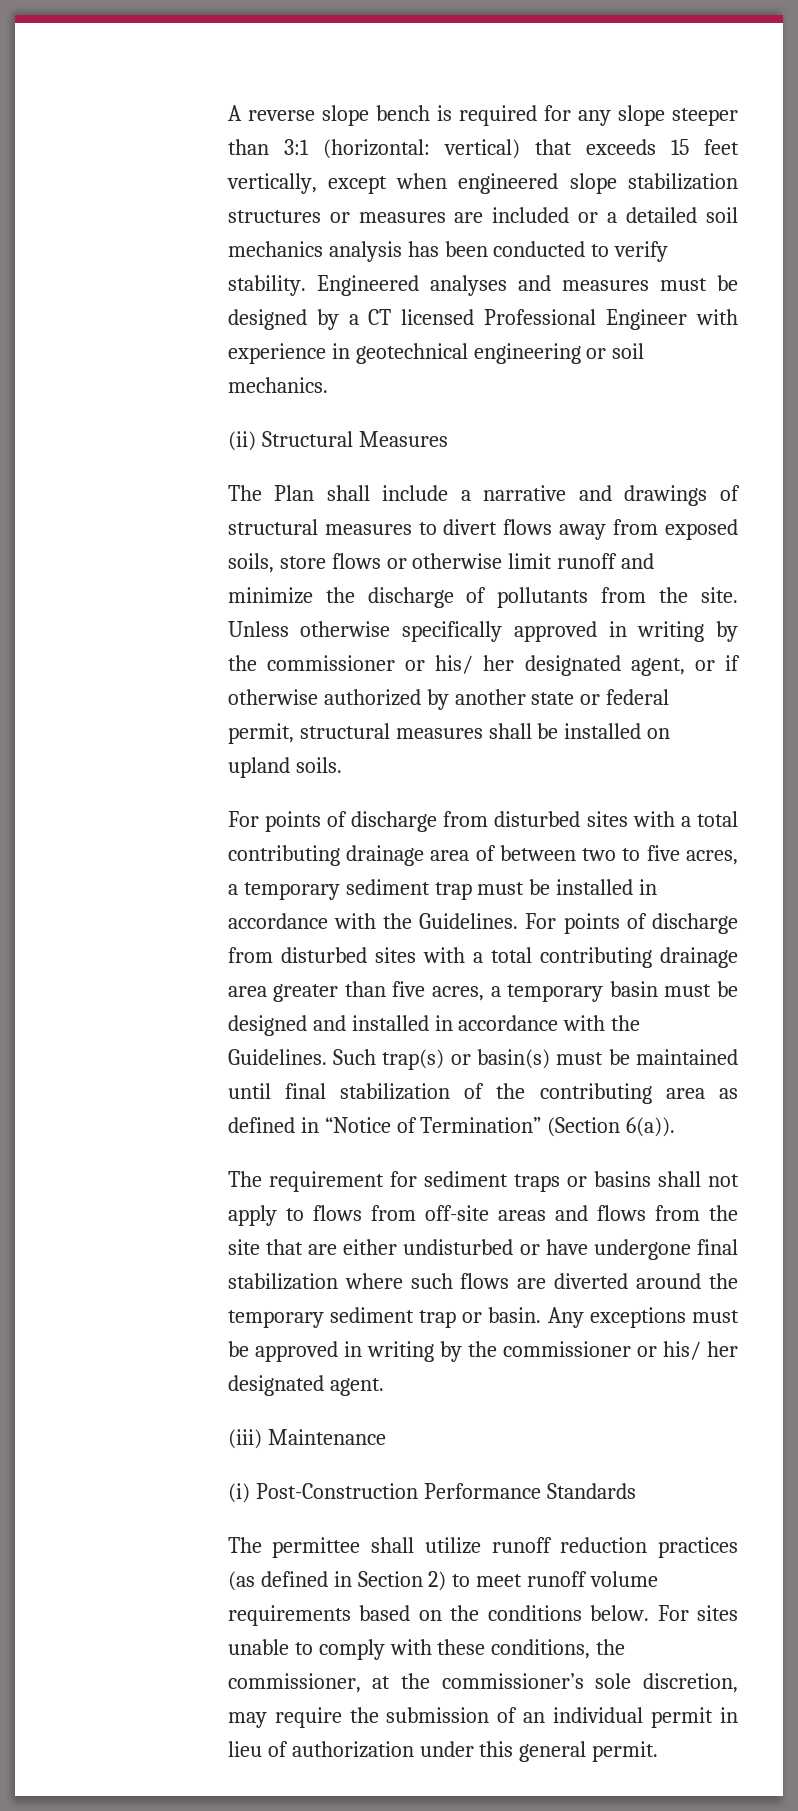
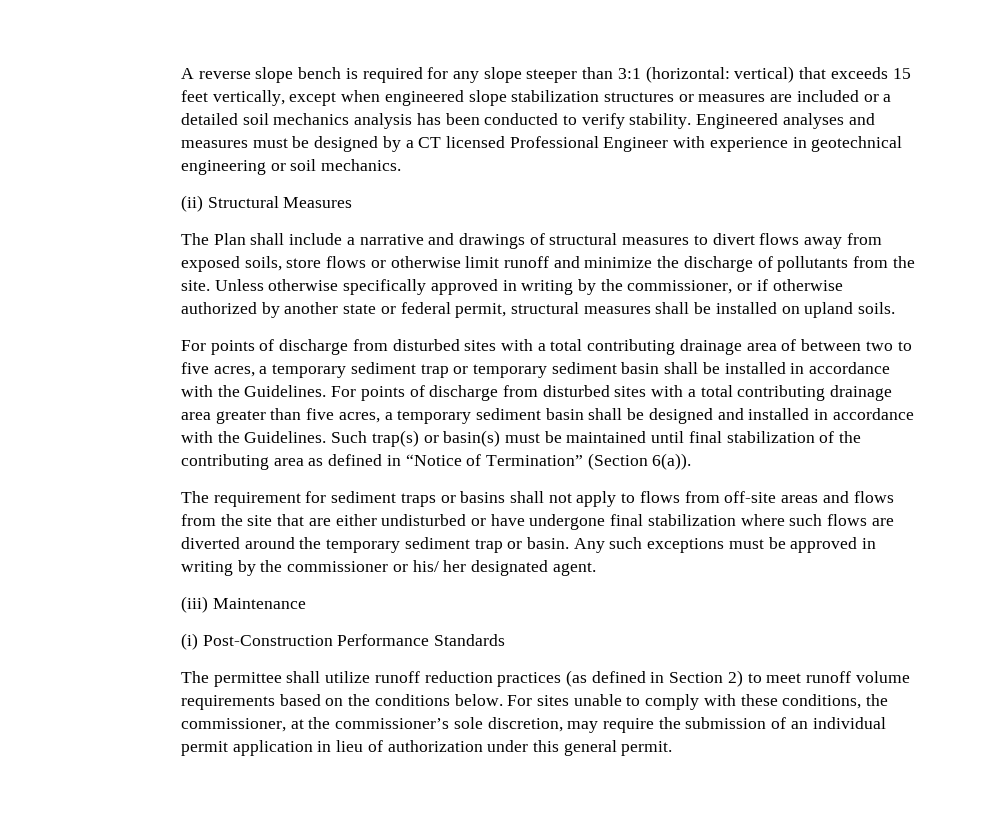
[266,655,685,676] commissioner or his/ her designated agent, -> [627,280,733,294] commissioner,
[477,882,525,895] must -> [453,362,699,378] or temporary sediment basin shall
[609,981,712,997] basin must -> [476,408,623,420] sediment basin shall
(584, 1317) none -> [609,537,643,549] such
(714, 1717) none -> [232,740,313,756] application

